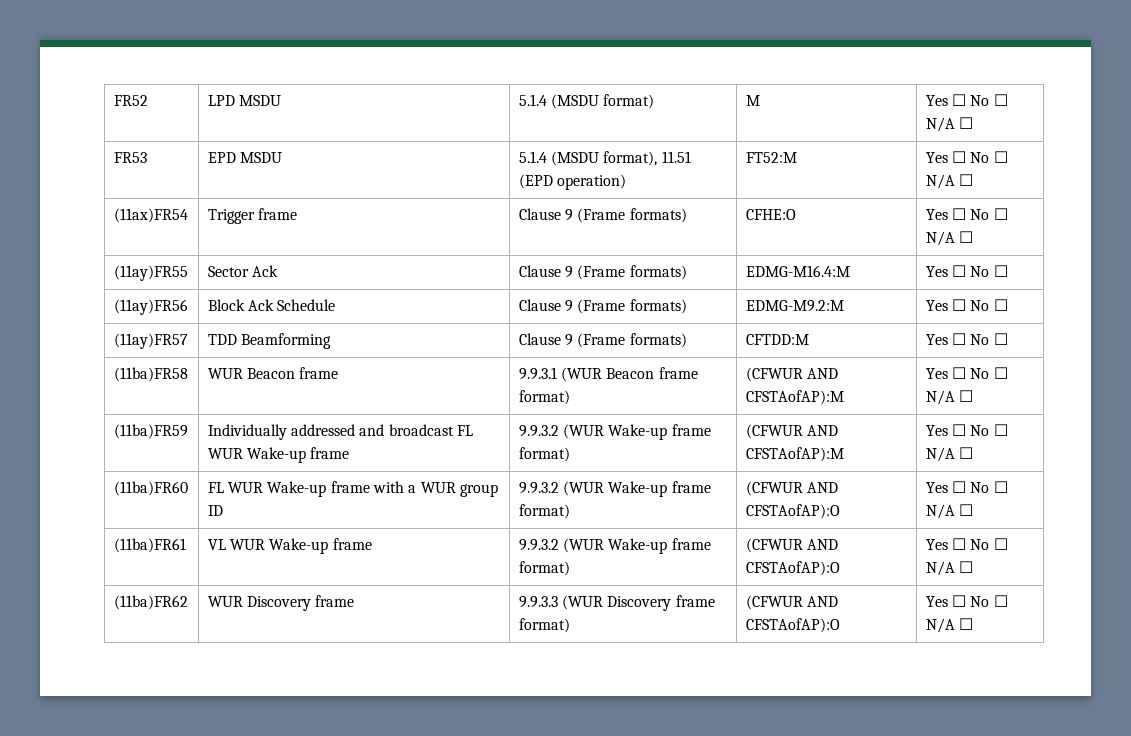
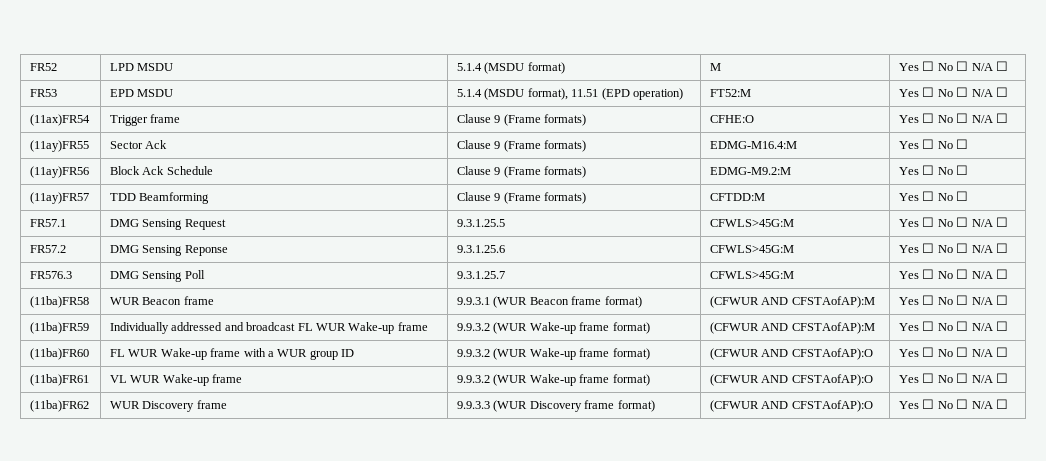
(1008, 339) none -> [30,219,67,227] [110,219,226,230] [457,219,506,227] [710,219,795,227] [899,217,1008,227] [30,245,67,253] [110,245,228,256] [457,245,506,253] [710,245,795,253] [899,243,1008,253] [30,271,73,279] [110,270,205,282] [457,271,506,279] [710,271,795,279] [899,269,1008,279] // FR57.1 | DMG Sensing Request | 9.3.1.25.5 | CFWLS>45G:M | Yes ☐ No ☐ N/A ☐ // FR57.2 | DMG Sensing Reponse | 9.3.1.25.6 | CFWLS>45G:M | Yes ☐ No ☐ N/A ☐ // FR576.3 | DMG Sensing Poll | 9.3.1.25.7 | CFWLS>45G:M | Yes ☐ No ☐ N/A ☐

